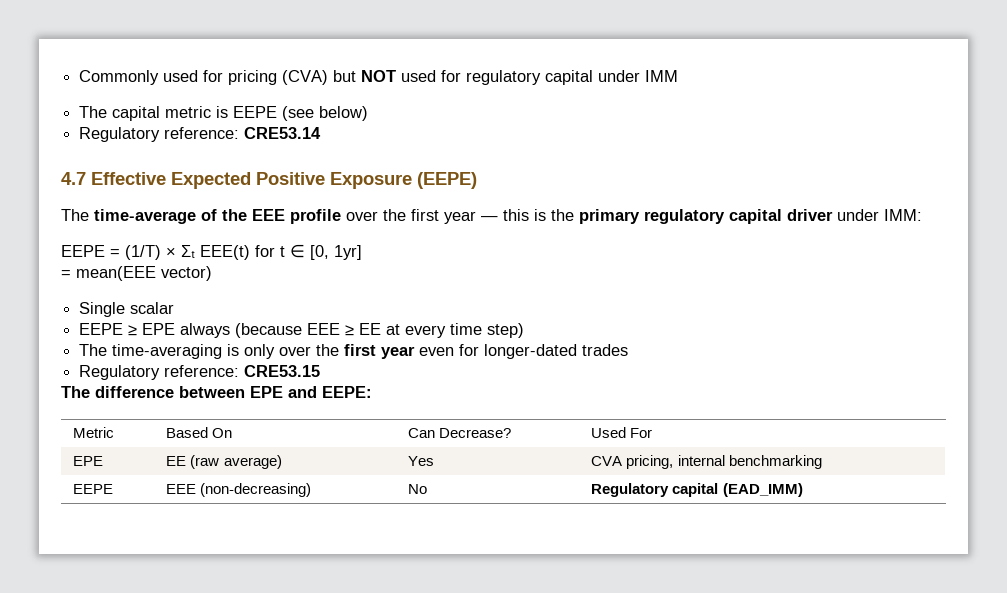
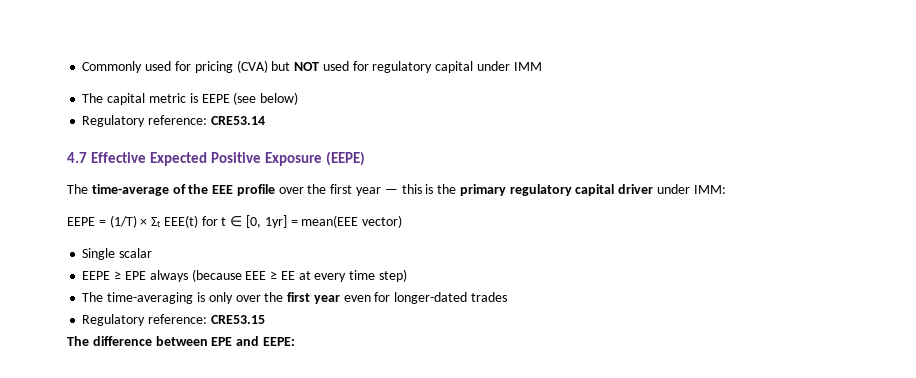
(362, 252) // -> (287, 221) none
[73,427,115,438] [166,427,233,438] [408,428,512,438] [591,427,653,438] [73,456,104,466] [166,455,282,469] [408,456,435,466] [591,455,822,469] [73,484,114,494] [166,483,312,497] [408,484,428,494] [591,483,803,497] // Metric | Based On | Can Decrease? | Used For // EPE | EE (raw average) | Yes | CVA pricing, internal benchmarking // EEPE | EEE (non-decreasing) | No | Regulatory capital (EAD_IMM) -> (295, 341) none

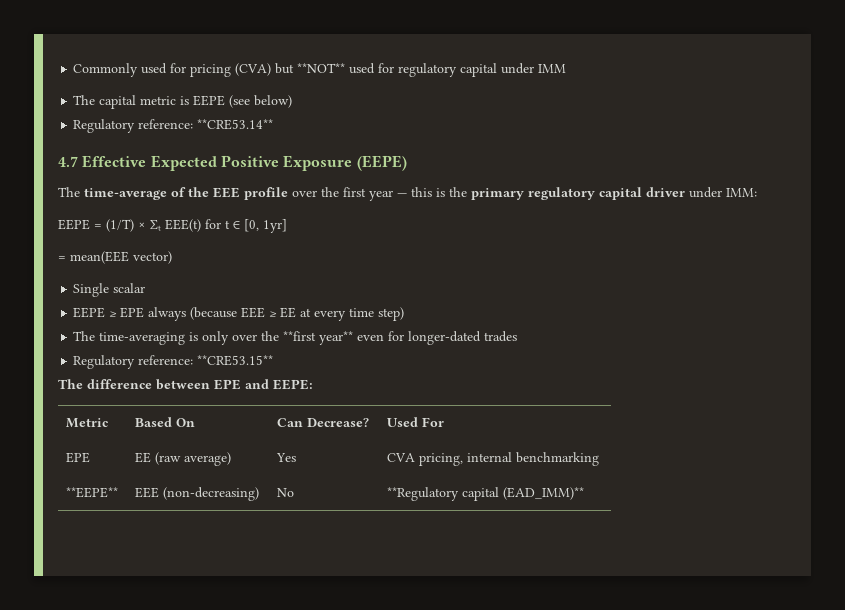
[294,62,320,71] NOT -> [297,63,346,73] **NOT**
[210,116,265,125] CRE53.14 -> [197,119,274,130] **CRE53.14**
(287, 221) none -> (287, 226) //
[287,292,340,304] first year -> [283,331,354,345] **first year**
[210,315,265,324] CRE53.15 -> [197,355,274,366] **CRE53.15**
(295, 341) none -> [66,418,109,428] [135,417,196,427] [277,418,370,427] [387,417,445,427] [66,452,91,463] [135,452,232,466] [276,453,297,462] [387,452,600,466] [66,487,119,498] [135,487,260,501] [277,488,295,497] [387,487,585,501] // Metric | Based On | Can Decrease? | Used For // EPE | EE (raw average) | Yes | CVA pricing, internal benchmarking // **EEPE** | EEE (non-decreasing) | No | **Regulatory capital (EAD_IMM)**

